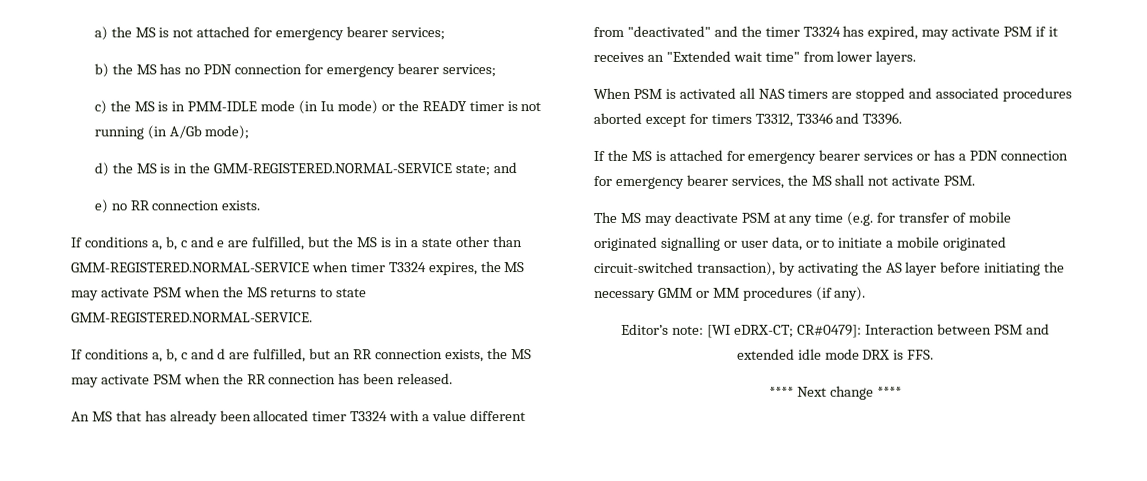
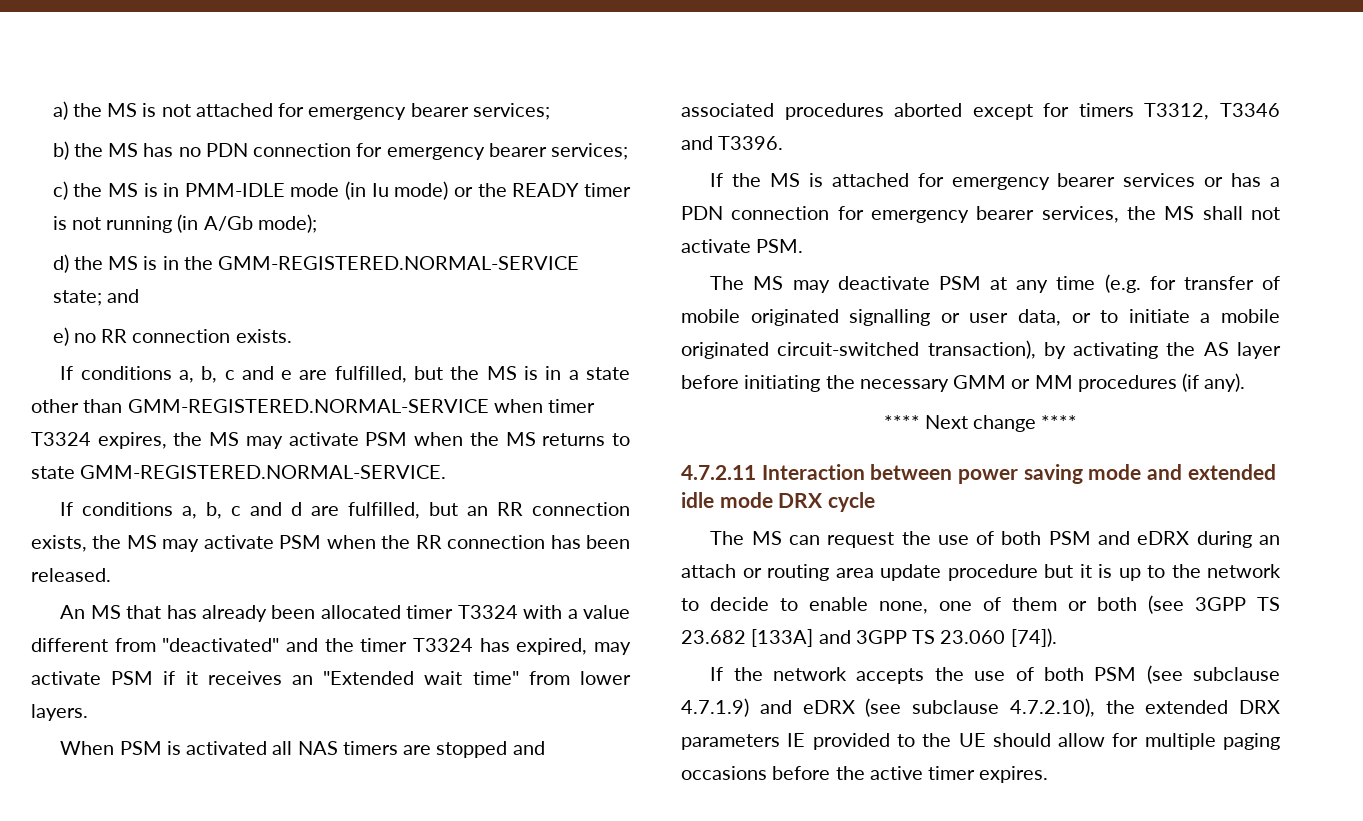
[621,323,1023,338] Editor’s note: [WI eDRX-CT; CR#0479]: Interaction between PSM -> [883,415,1078,432] [681,464,1142,484] **** Next change **** // 4.7.2.11 Interaction between power saving mode
[893,349,935,360] [769,385,902,400] is FFS. // **** Next change **** -> [828,492,876,512] [710,531,1280,548] [681,564,1281,581] [681,595,1280,614] [681,628,1057,647] [710,665,1280,684] [681,698,1280,717] [681,733,1280,750] [681,766,1049,783] cycle // The MS can request the use of both PSM and eDRX during an attach or routing area update procedure but it is up to the network to decide to enable none, one of them or both (see 3GPP TS 23.682 [133A] and 3GPP TS 23.060 [74]). // If the network accepts the use of both PSM (see subclause 4.7.1.9) and eDRX (see subclause 4.7.2.10), the extended DRX parameters IE provided to the UE should allow for multiple paging occasions before the active timer expires.

